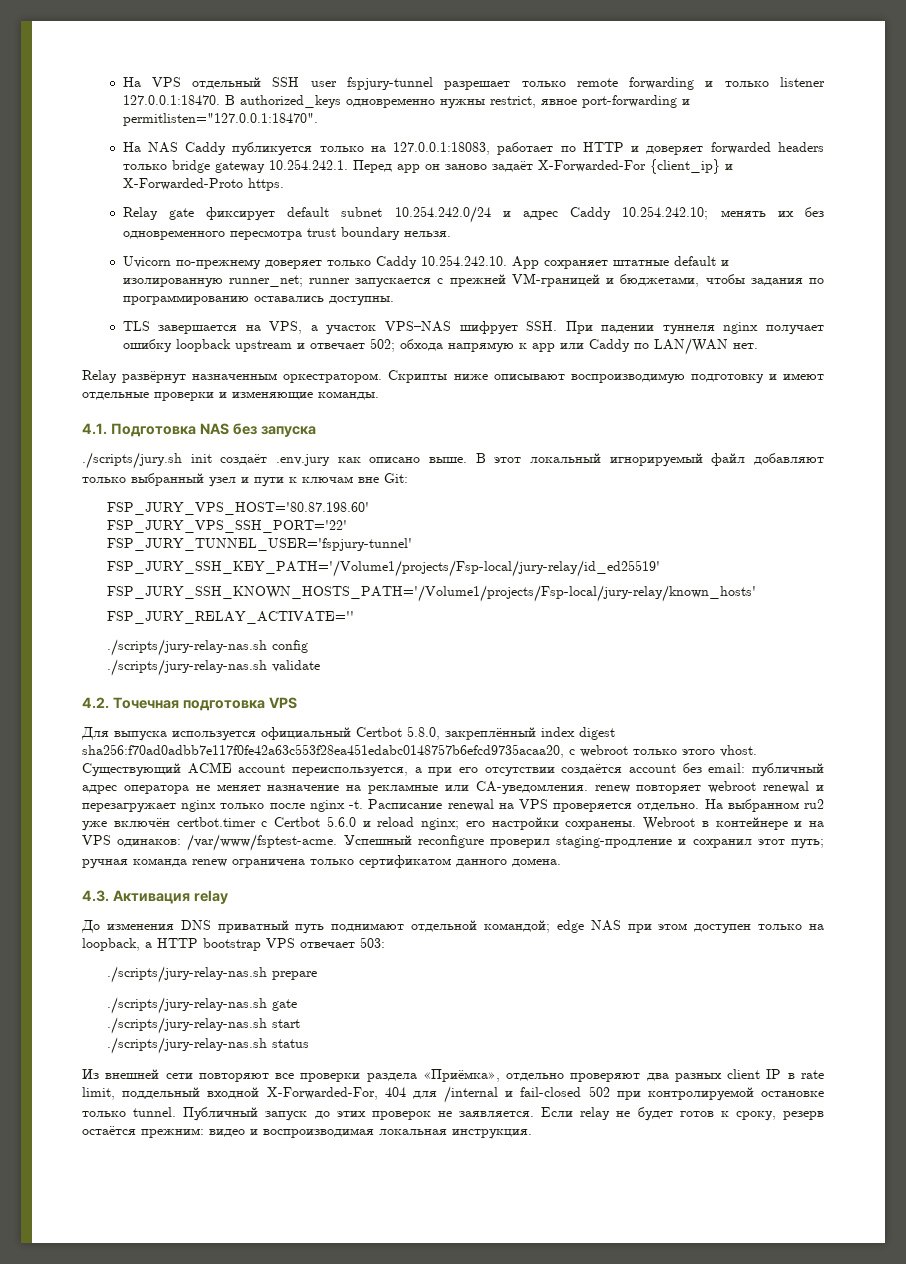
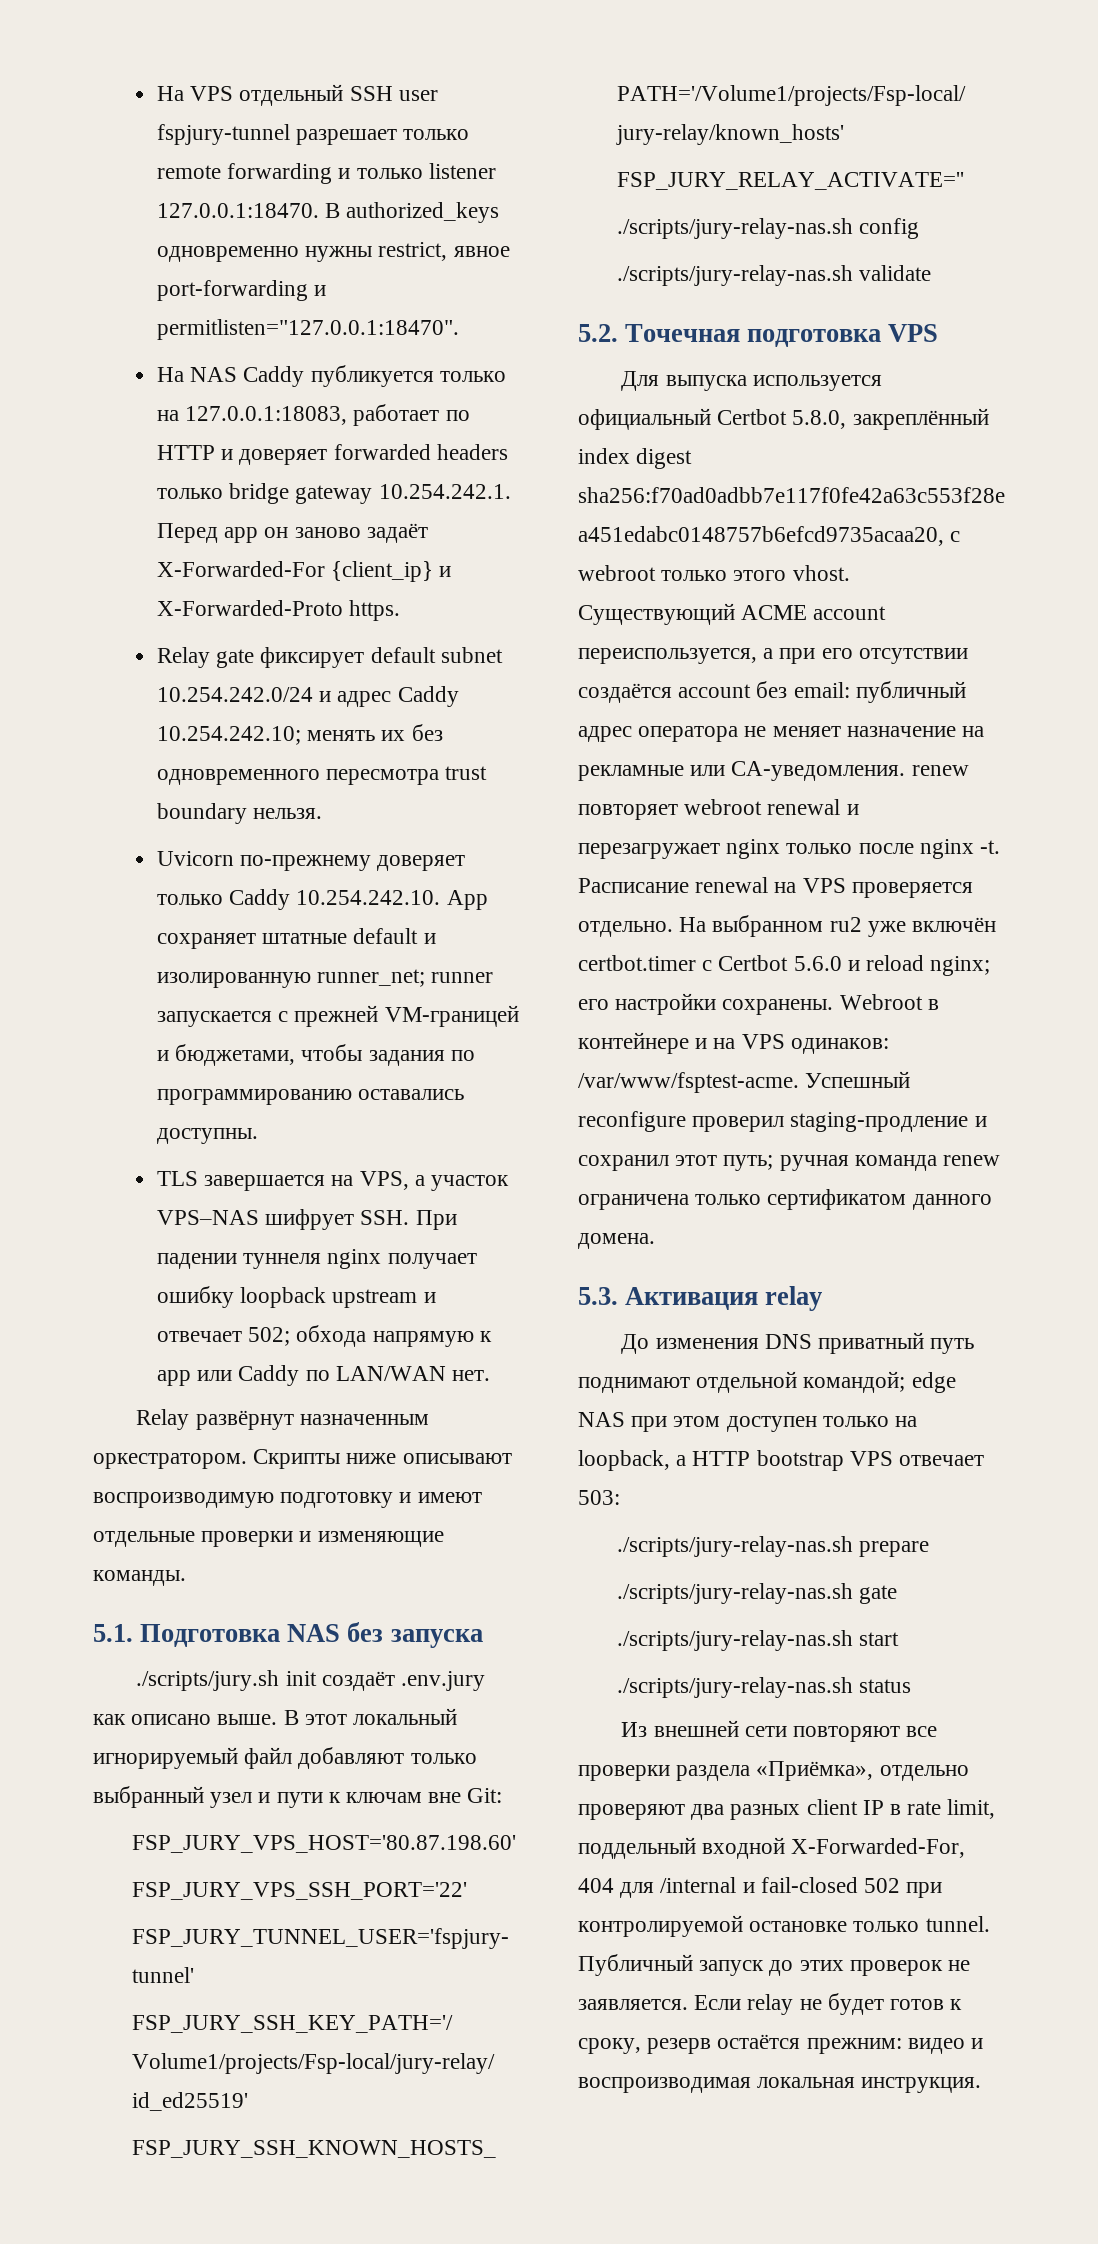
[82,423,107,435] 4.1. -> [93,1624,133,1642] 5.1.
[82,697,109,709] 4.2. -> [578,324,618,342] 5.2.
[82,890,109,902] 4.3. -> [578,1287,618,1305] 5.3.

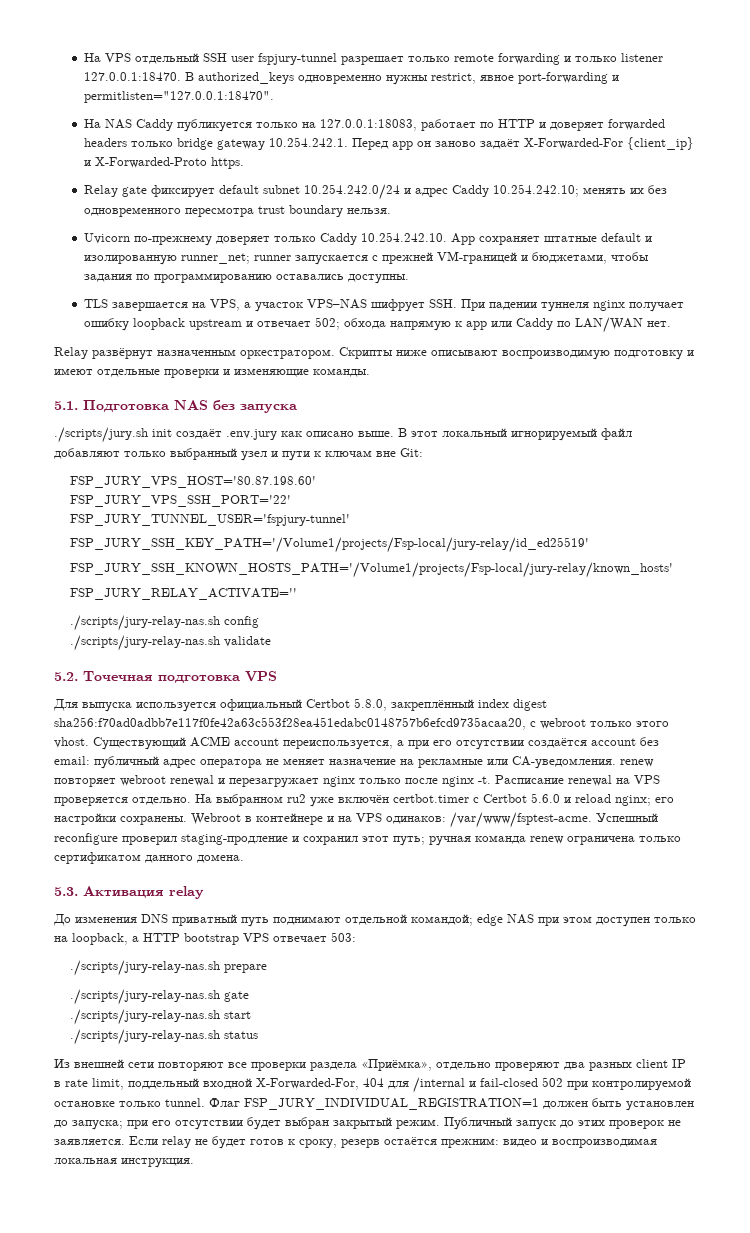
(990, 1924) none -> [209,1098,694,1111] [54,1117,440,1130] Флаг FSP_JURY_INDIVIDUAL_REGISTRATION=1 должен быть установлен до запуска; при его отсутствии будет выбран закрытый режим.

